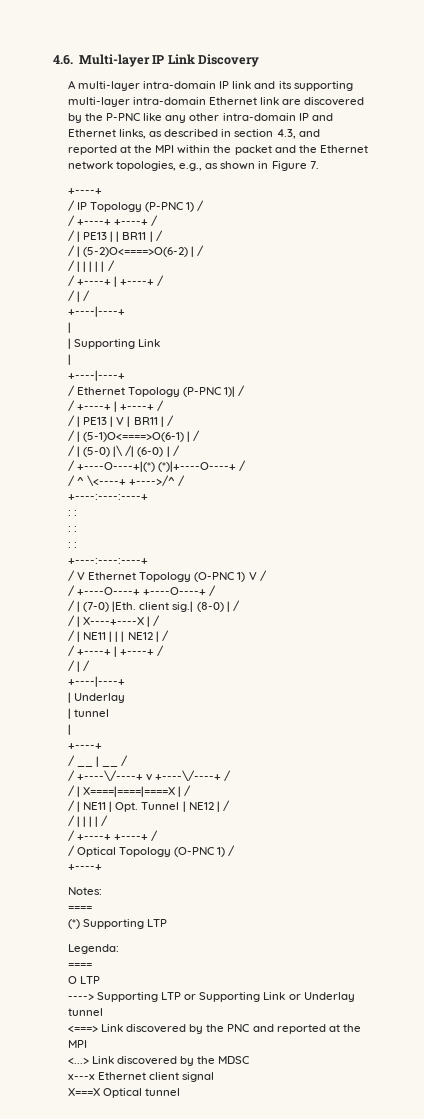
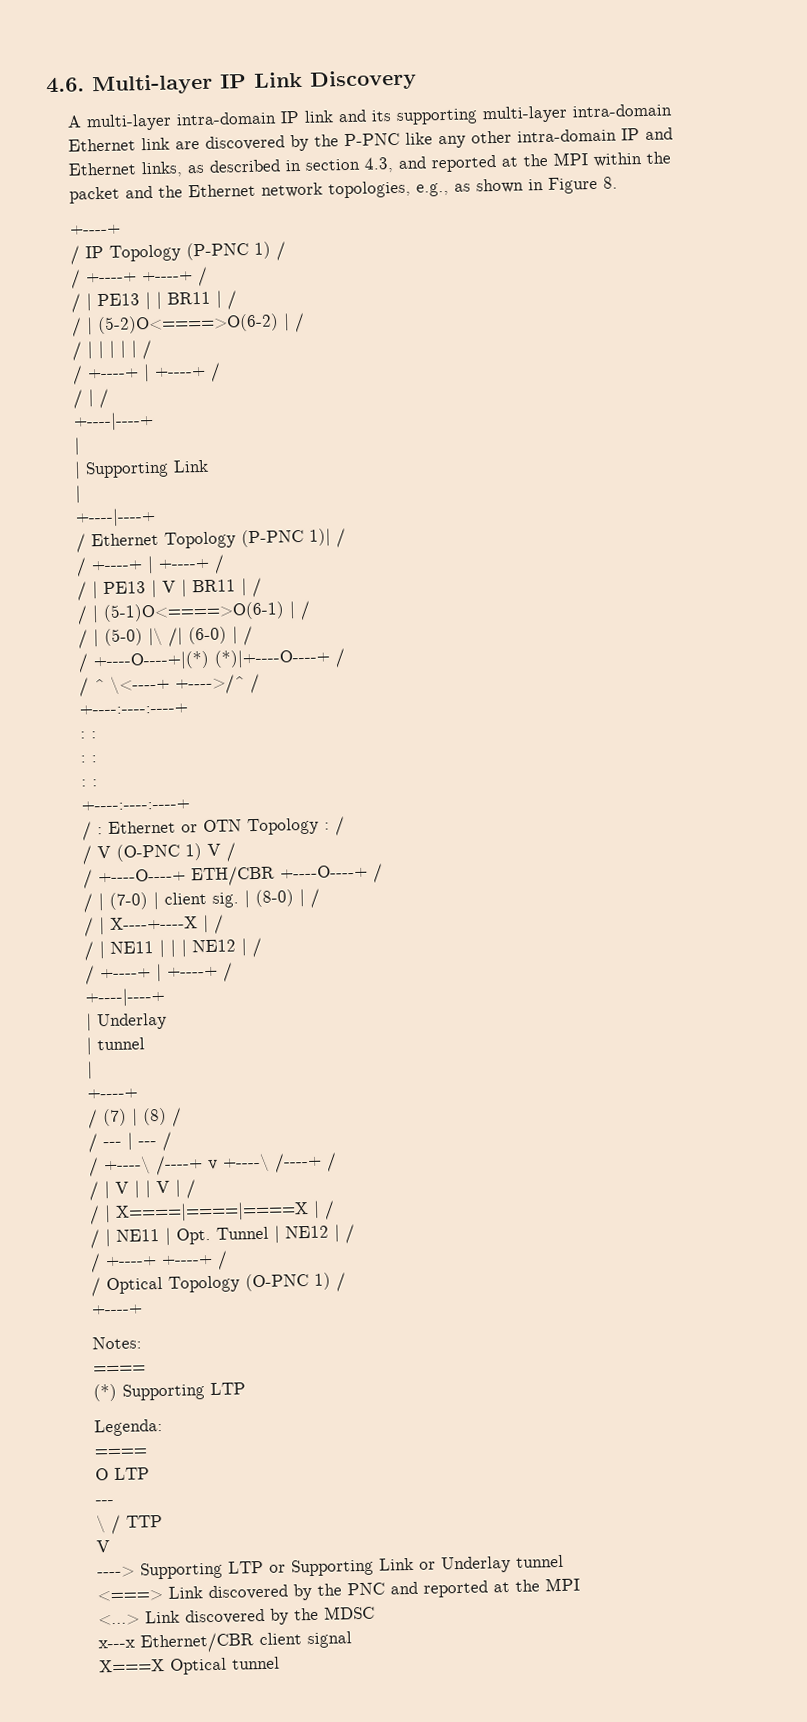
[309,161,319,169] 7. -> [602,176,618,189] 8.
(148, 561) none -> [81,816,345,841] // / : Ethernet or OTN Topology : /
[88,572,192,582] Ethernet Topology -> (111, 852) none
(141, 591) none -> [190,865,275,887] ETH/CBR
[112,601,194,612] |Eth. client sig.| -> [152,890,250,911] | client sig. |
[67,660,91,672] // / | / -> (233, 972) none
[77,755,129,767] [67,770,222,781] __ | __ / // / +----\/----+ v +----\/----+ -> [101,1107,182,1127] [87,1131,172,1153] [87,1152,337,1177] [88,1179,181,1201] (7) | (8) / // / --- | --- / // / +----\ /----+ v +----\ /----+ / // / | V | | V |
[67,815,109,827] // / | | | | / -> (355, 1234) none
(101, 980) none -> [94,1499,114,1505] [95,1514,163,1535] [95,1540,110,1553] // --- // \ / TTP // V
[98,1072,147,1080] Ethernet -> [139,1632,254,1654] Ethernet/CBR

